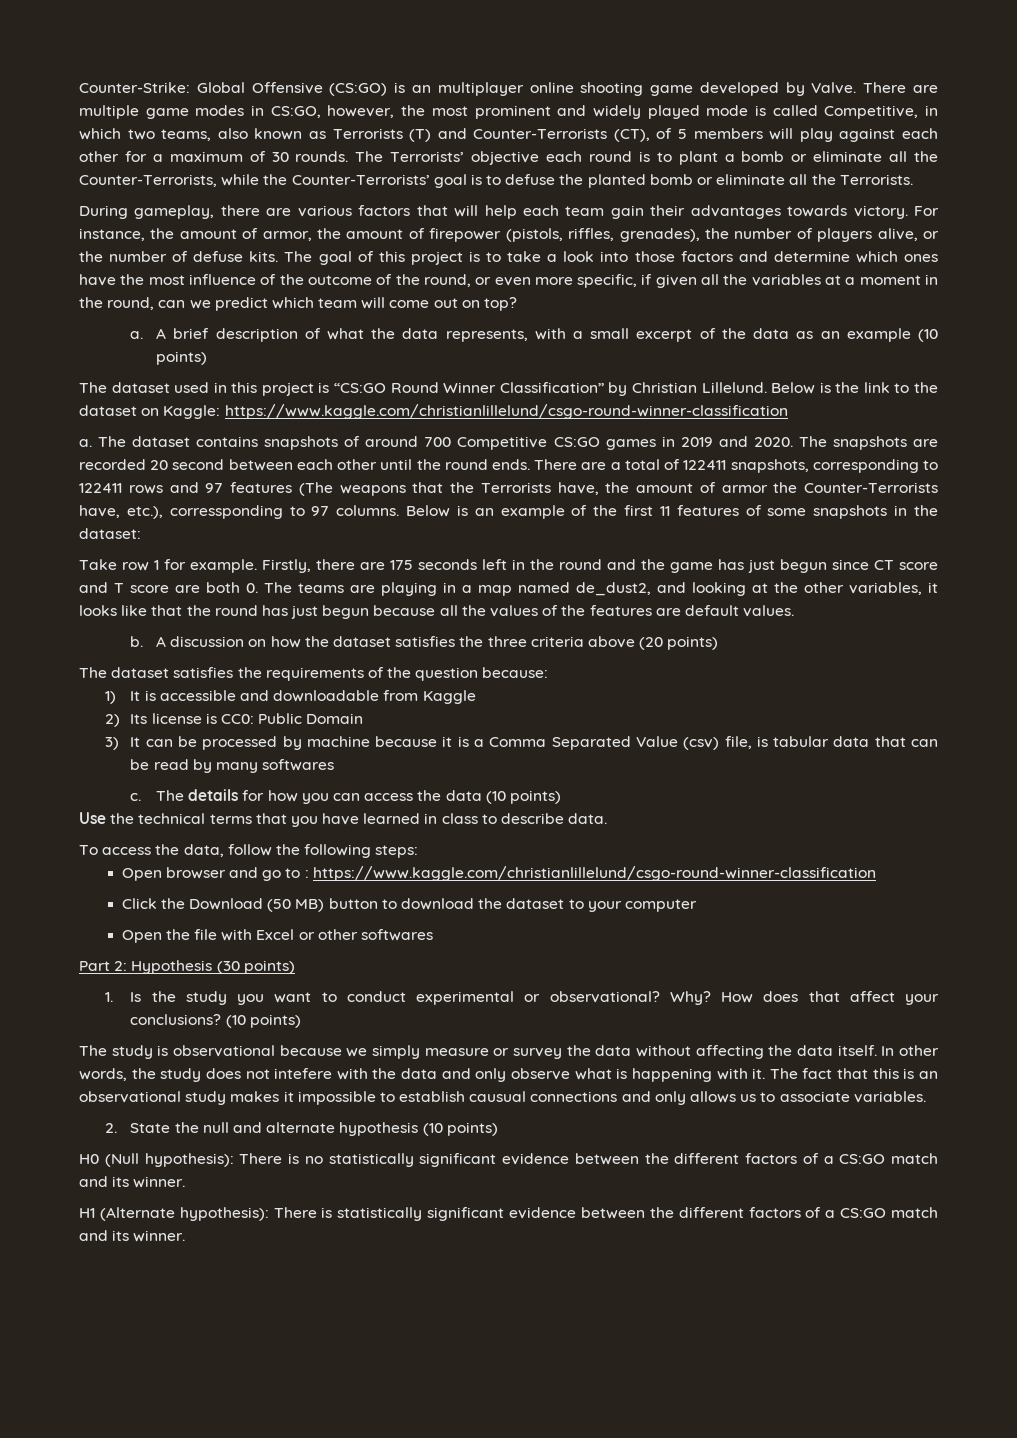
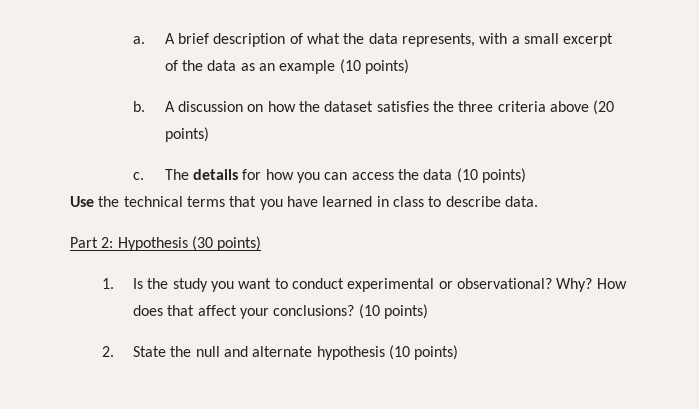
[79,82,939,96] [79,105,938,119] [79,128,939,142] [79,151,938,165] [79,174,913,188] [79,205,939,219] [79,228,939,242] [79,251,938,265] [79,274,939,288] [79,297,518,311] Counter-Strike: Global Offensive (CS:GO) is an multiplayer online shooting game developed by Valve. There are multiple game modes in CS:GO, however, the most prominent and widely played mode is called Competitive, in which two teams, also known as Terrorists (T) and Counter-Terrorists (CT), of 5 members will play against each other for a maximum of 30 rounds. The Terrorists’ objective each round is to plant a bomb or eliminate all the Counter-Terrorists, while the Counter-Terrorists’ goal is to defuse the planted bomb or eliminate all the Terrorists. // During gameplay, there are various factors that will help each team gain their advantages towards victory. For instance, the amount of armor, the amount of firepower (pistols, riffles, grenades), the number of players alive, or the number of defuse kits. The goal of this project is to take a look into those factors and determine which ones have the most influence of the outcome of the round, or even more specific, if given all the variables at a moment in the round, can we predict which team will come out on top? // -> (133, 40) none
[79,382,938,396] [79,404,788,419] [79,436,938,450] [79,459,938,473] [79,482,938,496] [79,505,939,519] [79,528,141,539] [79,559,938,573] [79,582,938,596] [79,605,795,619] // The dataset used in this project is “CS:GO Round Winner Classification” by Christian Lillelund. Below is the link to the dataset on Kaggle: https://www.kaggle.com/christianlillelund/csgo-round-winner-classification // a. The dataset contains snapshots of around 700 Competitive CS:GO games in 2019 and 2020. The snapshots are recorded 20 second between each other until the round ends. There are a total of 122411 snapshots, corresponding to 122411 rows and 97 features (The weapons that the Terrorists have, the amount of armor the Counter-Terrorists have, etc.), corressponding to 97 columns. Below is an example of the first 11 features of some snapshots in the dataset: // Take row 1 for example. Firstly, there are 175 seconds left in the round and the game has just begun since CT score and T score are both 0. The teams are playing in a map named de_dust2, and looking at the other variables, it looks like that the round has just begun because all the values of the features are default values. -> (409, 66) none
[79,667,549,681] [104,690,476,704] [104,713,364,727] [104,736,939,750] [130,759,335,773] // The dataset satisfies the requirements of the question because: // 1) It is accessible and downloadable from Kaggle // 2) Its license is CC0: Public Domain // 3) It can be processed by machine because it is a Comma Separated Value (csv) file, is tabular data that can be read by many softwares -> (209, 134) none
[79,844,419,858] [121,866,876,881] [121,898,697,912] [121,929,434,943] // To access the data, follow the following steps: // Open browser and go to : https://www.kaggle.com/christianlillelund/csgo-round-winner-classification // Click the Download (50 MB) button to download the dataset to your computer // Open the file with Excel or other softwares -> (538, 201) none
[79,1045,939,1059] [79,1068,938,1082] [79,1091,926,1105] // The study is observational because we simply measure or survey the data without affecting the data itself. In other words, the study does not intefere with the data and only observe what is happening with it. The fact that this is an observational study makes it impossible to establish causual connections and only allows us to associate variables. -> (429, 311) none
[79,1153,938,1167] [79,1176,186,1188] [79,1207,939,1221] [79,1230,186,1242] // H0 (Null hypothesis): There is no statistically significant evidence between the different factors of a CS:GO match and its winner. // H1 (Alternate hypothesis): There is statistically significant evidence between the different factors of a CS:GO match and its winner. -> (459, 352) none

